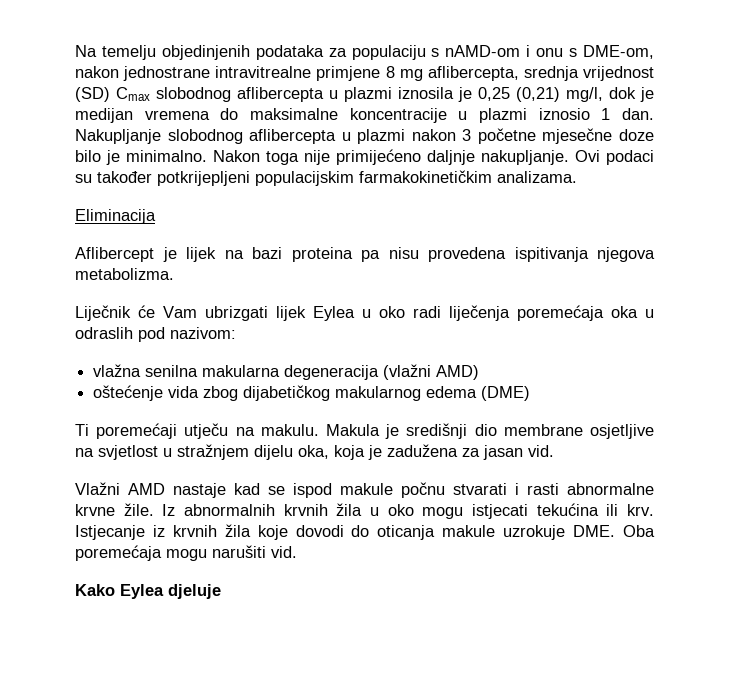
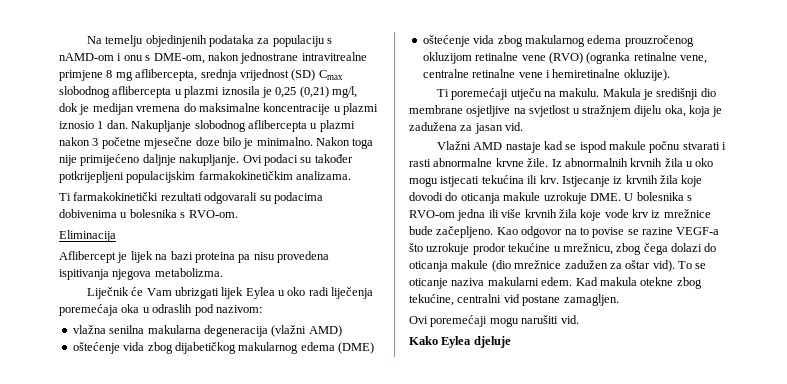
(577, 177) none -> [59,192,323,204] [59,209,238,218] // Ti farmakokinetički rezultati odgovarali su podacima dobivenima u bolesnika s RVO-om.
(531, 393) none -> [422,35,694,47] [422,52,707,64] [422,69,670,81] // oštećenje vida zbog makularnog edema prouzročenog okluzijom retinalne vene (RVO) (ogranka retinalne vene, centralne retinalne vene i hemiretinalne okluzije).
[623,525,656,537] [75,545,162,561] Oba poremećaja -> [624,192,692,201] [409,209,711,221] [409,226,720,238] [409,243,717,255] [409,260,707,272] [409,277,702,289] [409,294,619,306] [409,315,488,327] U bolesnika s RVO-om jedna ili više krvnih žila koje vode krv iz mrežnice bude začepljeno. Kao odgovor na to povise se razine VEGF-a što uzrokuje prodor tekućine u mrežnicu, zbog čega dolazi do oticanja makule (dio mrežnice zadužen za oštar vid). To se oticanje naziva makularni edem. Kad makula otekne zbog tekućine, centralni vid postane zamagljen. // Ovi poremećaji

